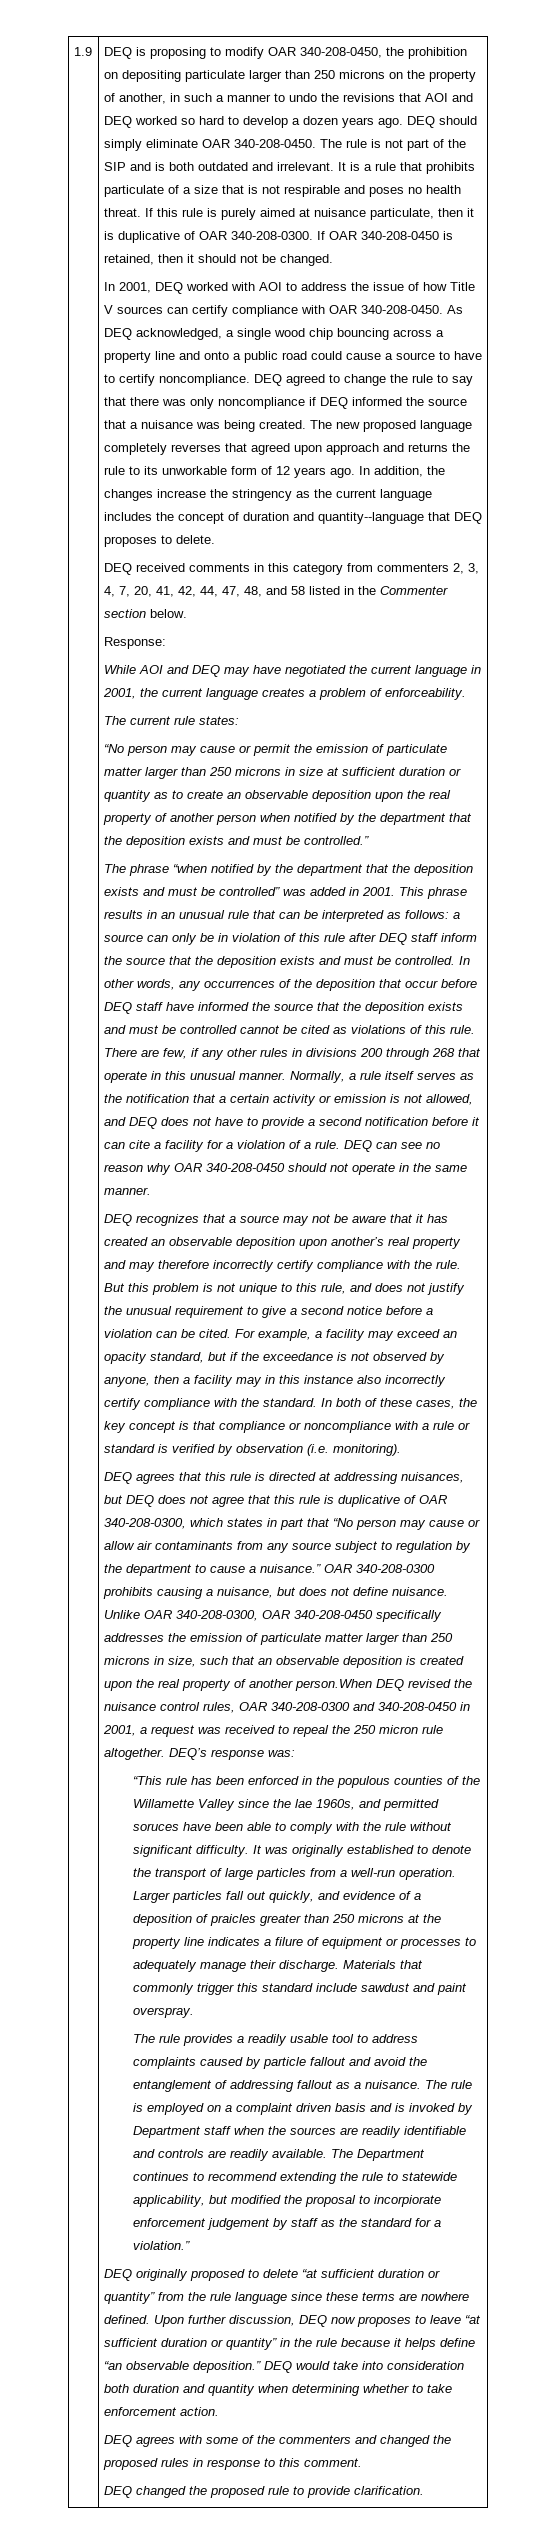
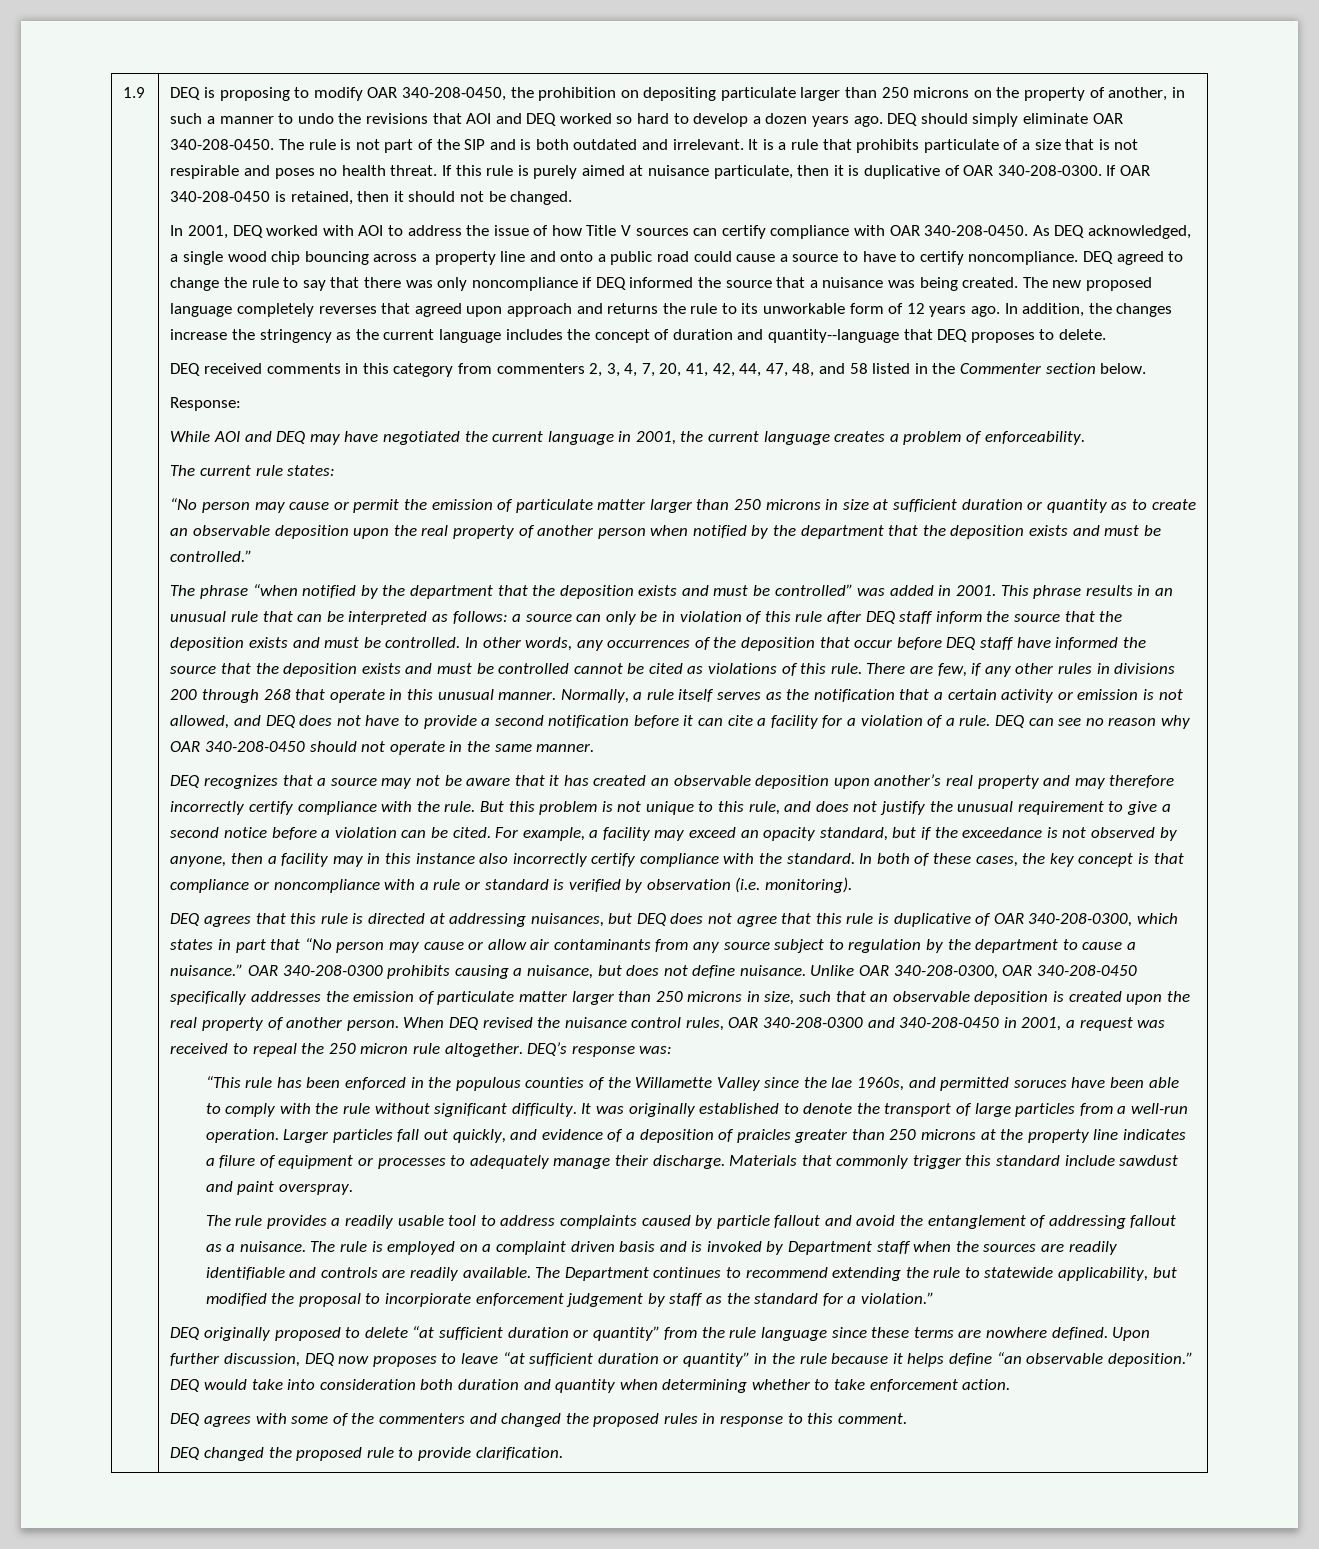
[294,1679,372,1691] person.When -> [346,1017,445,1031] person. When

